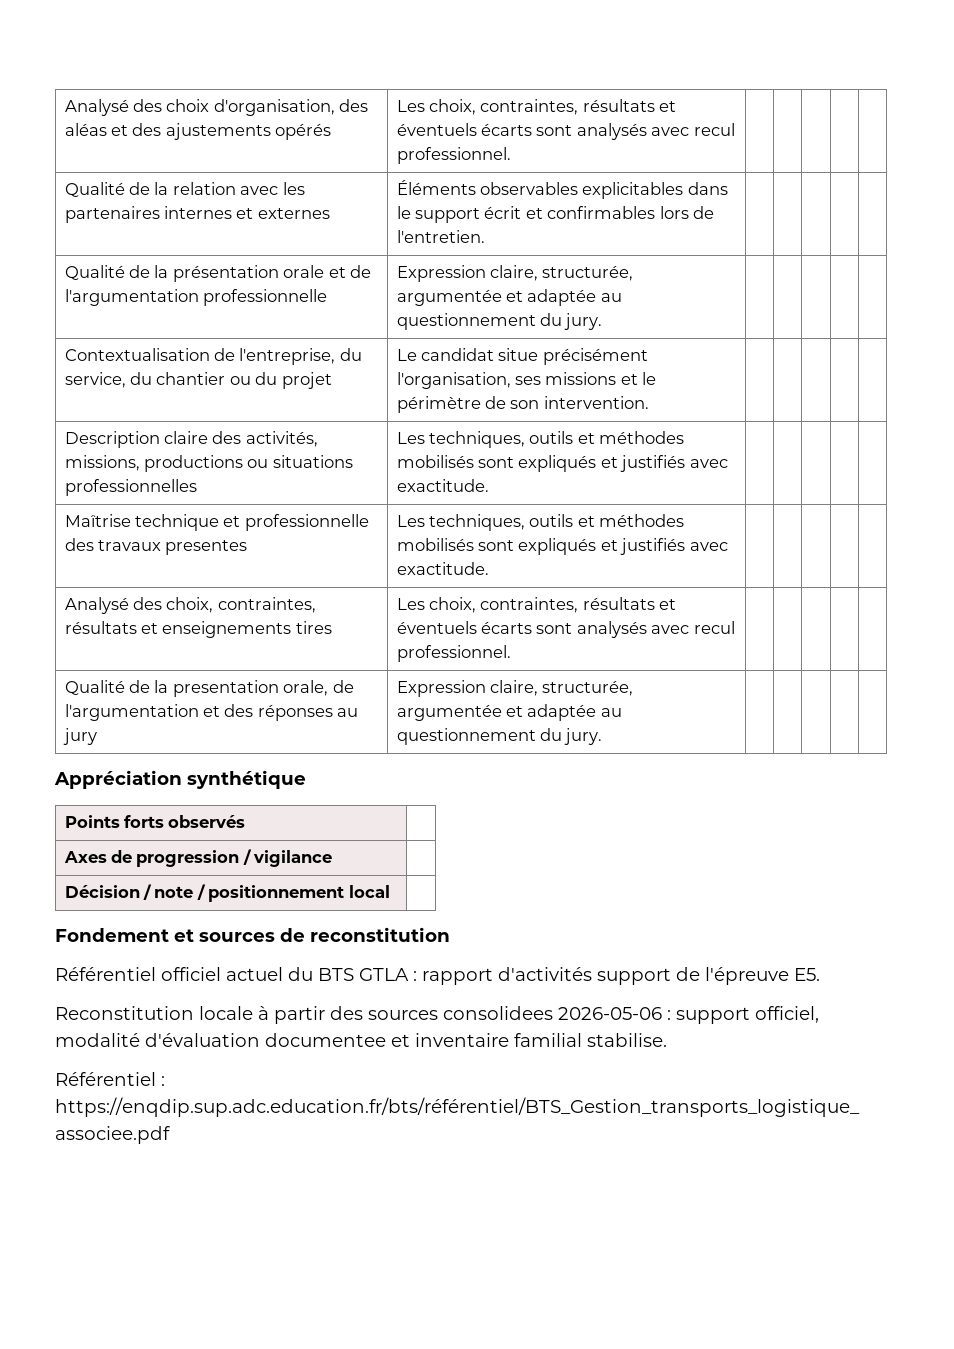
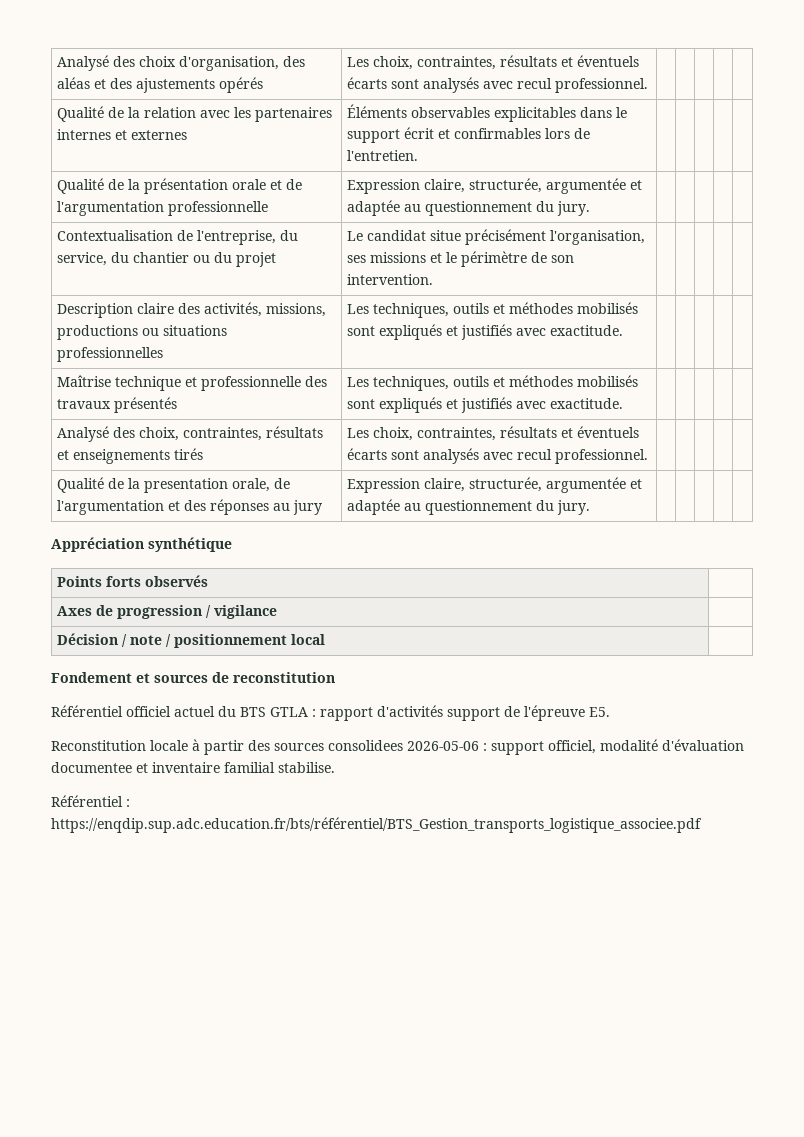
[165,540,248,555] presentes -> [114,397,178,413] présentés
[295,621,332,634] tires -> [174,448,204,460] tirés

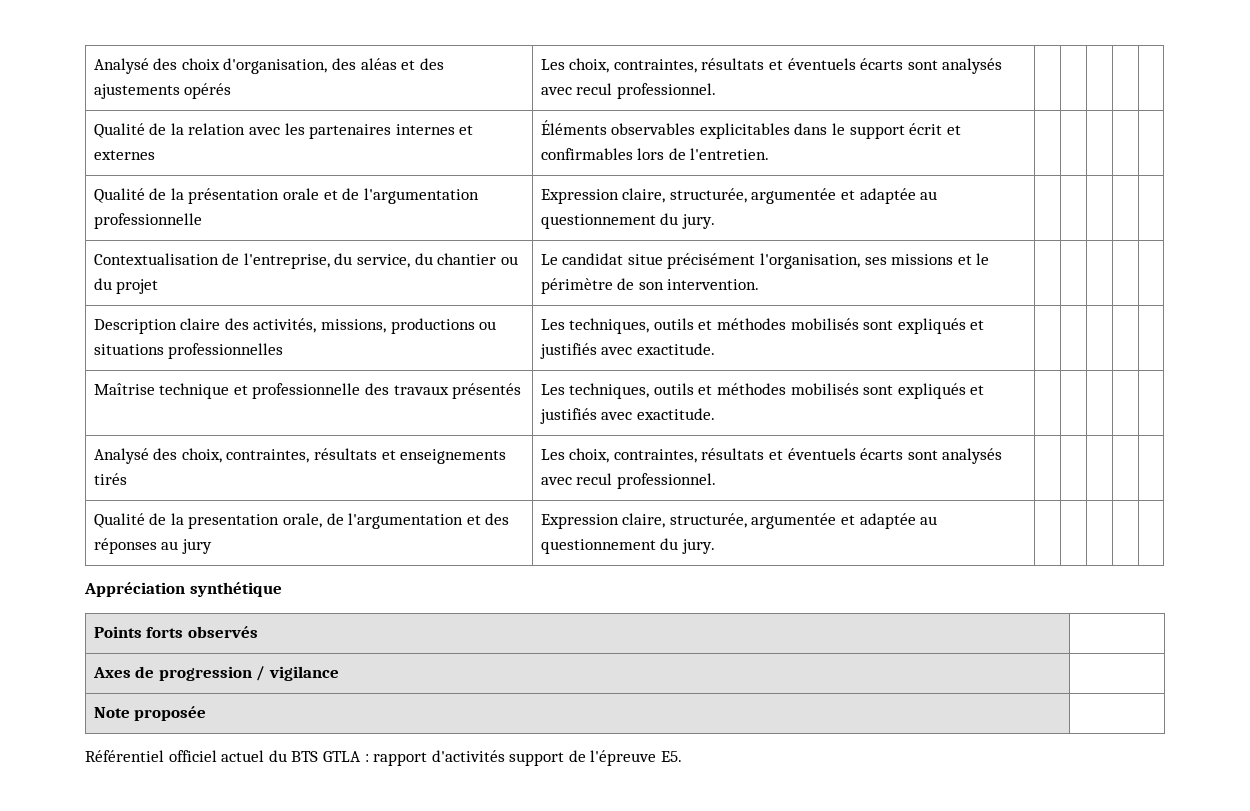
[57,633,326,648] [51,672,335,683] Décision / note / positionnement local | // Fondement et sources de reconstitution -> [93,706,207,721] Note proposée |
[51,739,744,755] [51,762,335,773] [51,795,130,807] [51,817,702,833] // Reconstitution locale à partir des sources consolidees 2026-05-06 : support officiel, modalité d'évaluation documentee et inventaire familial stabilise. // Référentiel : https://enqdip.sup.adc.education.fr/bts/référentiel/BTS_Gestion_transports_logistique_associee.pdf -> (683, 756) none

